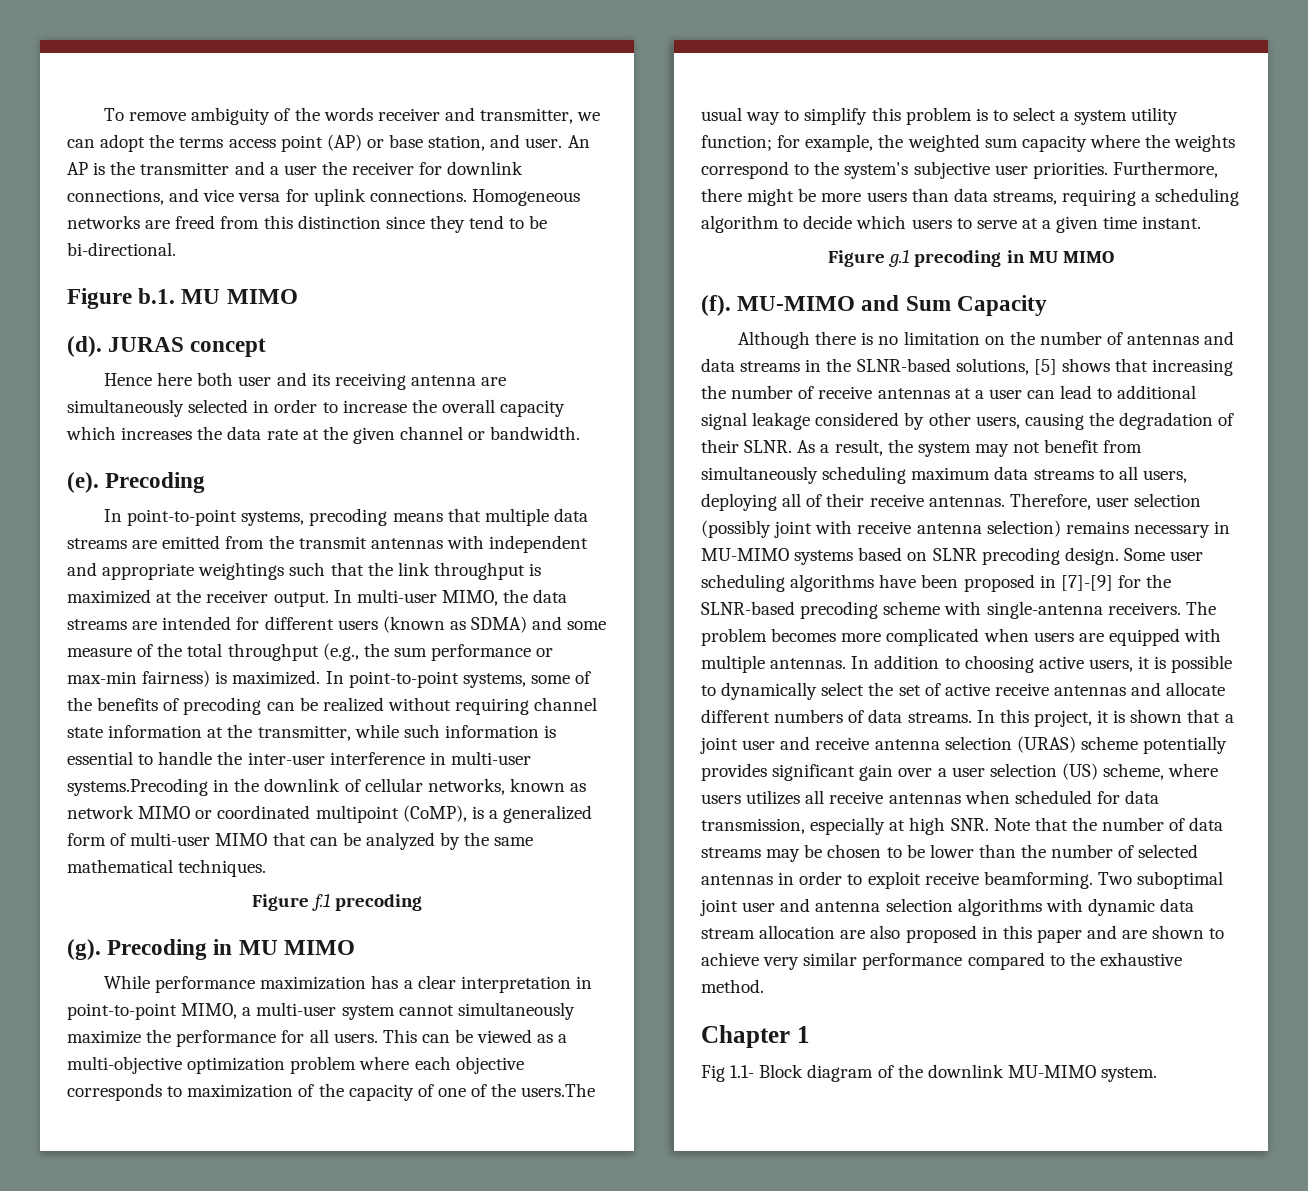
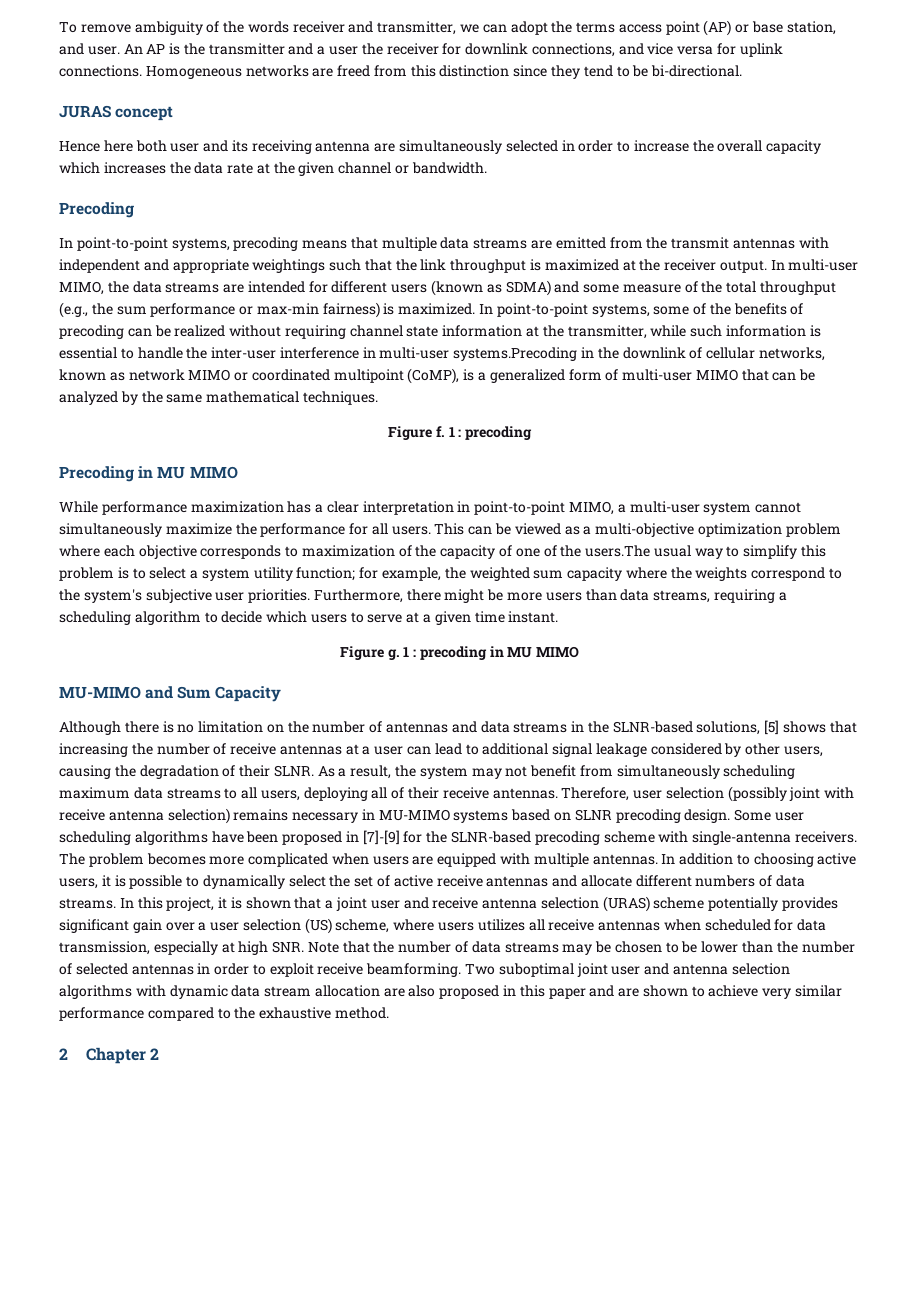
[67,288,298,309] [67,336,102,357] Figure b.1. MU MIMO // (d). -> (743, 71) none
[67,472,99,493] (e). -> (487, 168) none
[311,894,330,911] f.1 -> [435,426,462,437] f. 1 :
[67,939,101,960] (g). -> (533, 433) none
[889,250,910,267] g.1 -> [387,647,417,660] g. 1 :
[701,295,731,316] (f). -> (580, 652) none
[701,1025,810,1048] [701,1064,1158,1082] Chapter 1 // Fig 1.1- Block diagram of the downlink MU-MIMO system. -> [59,1047,159,1064] 2 Chapter 2

